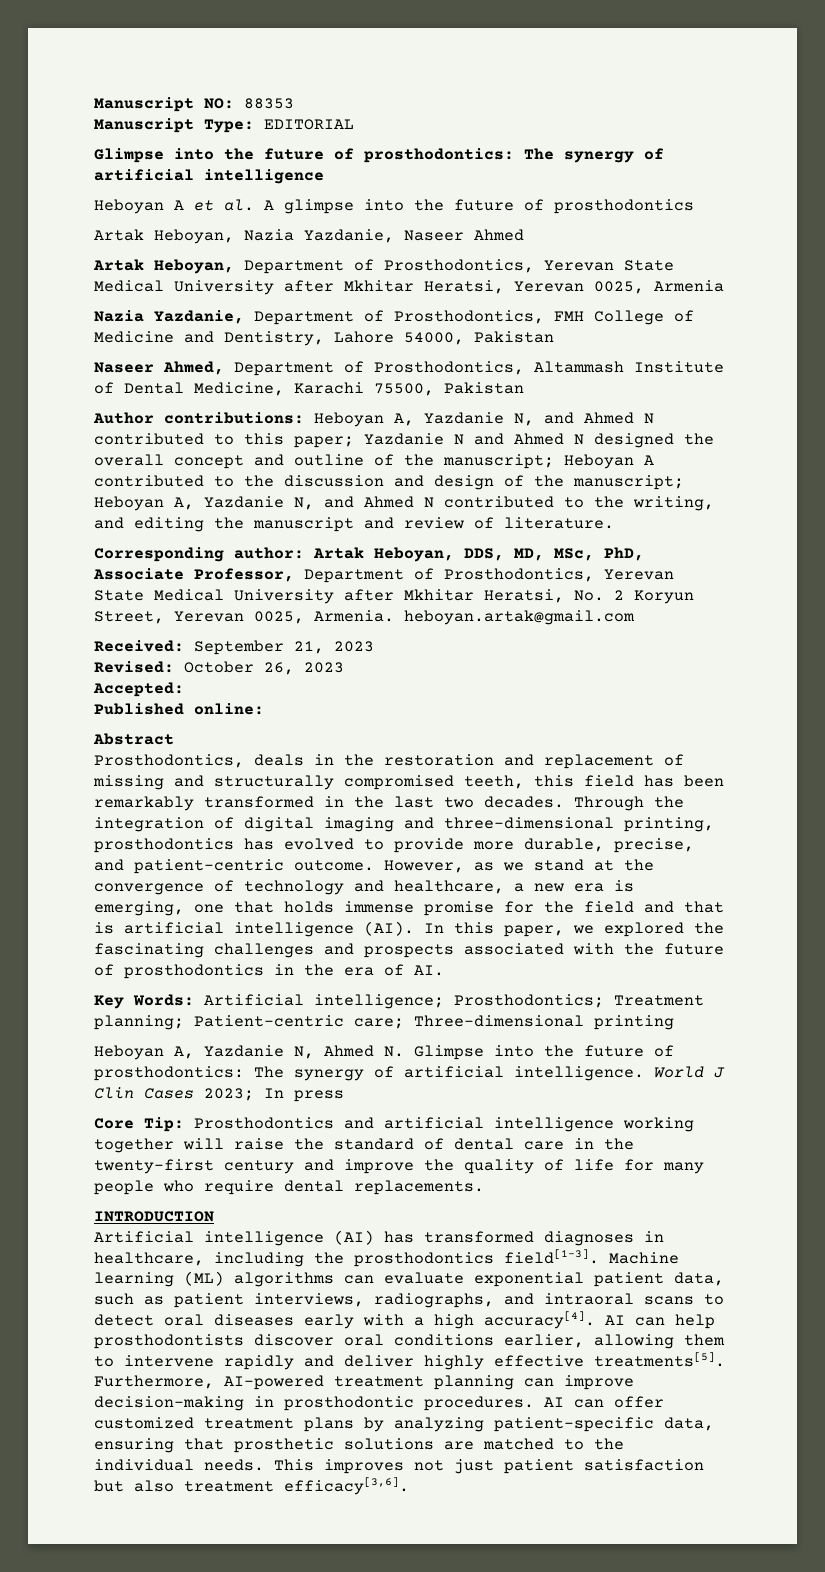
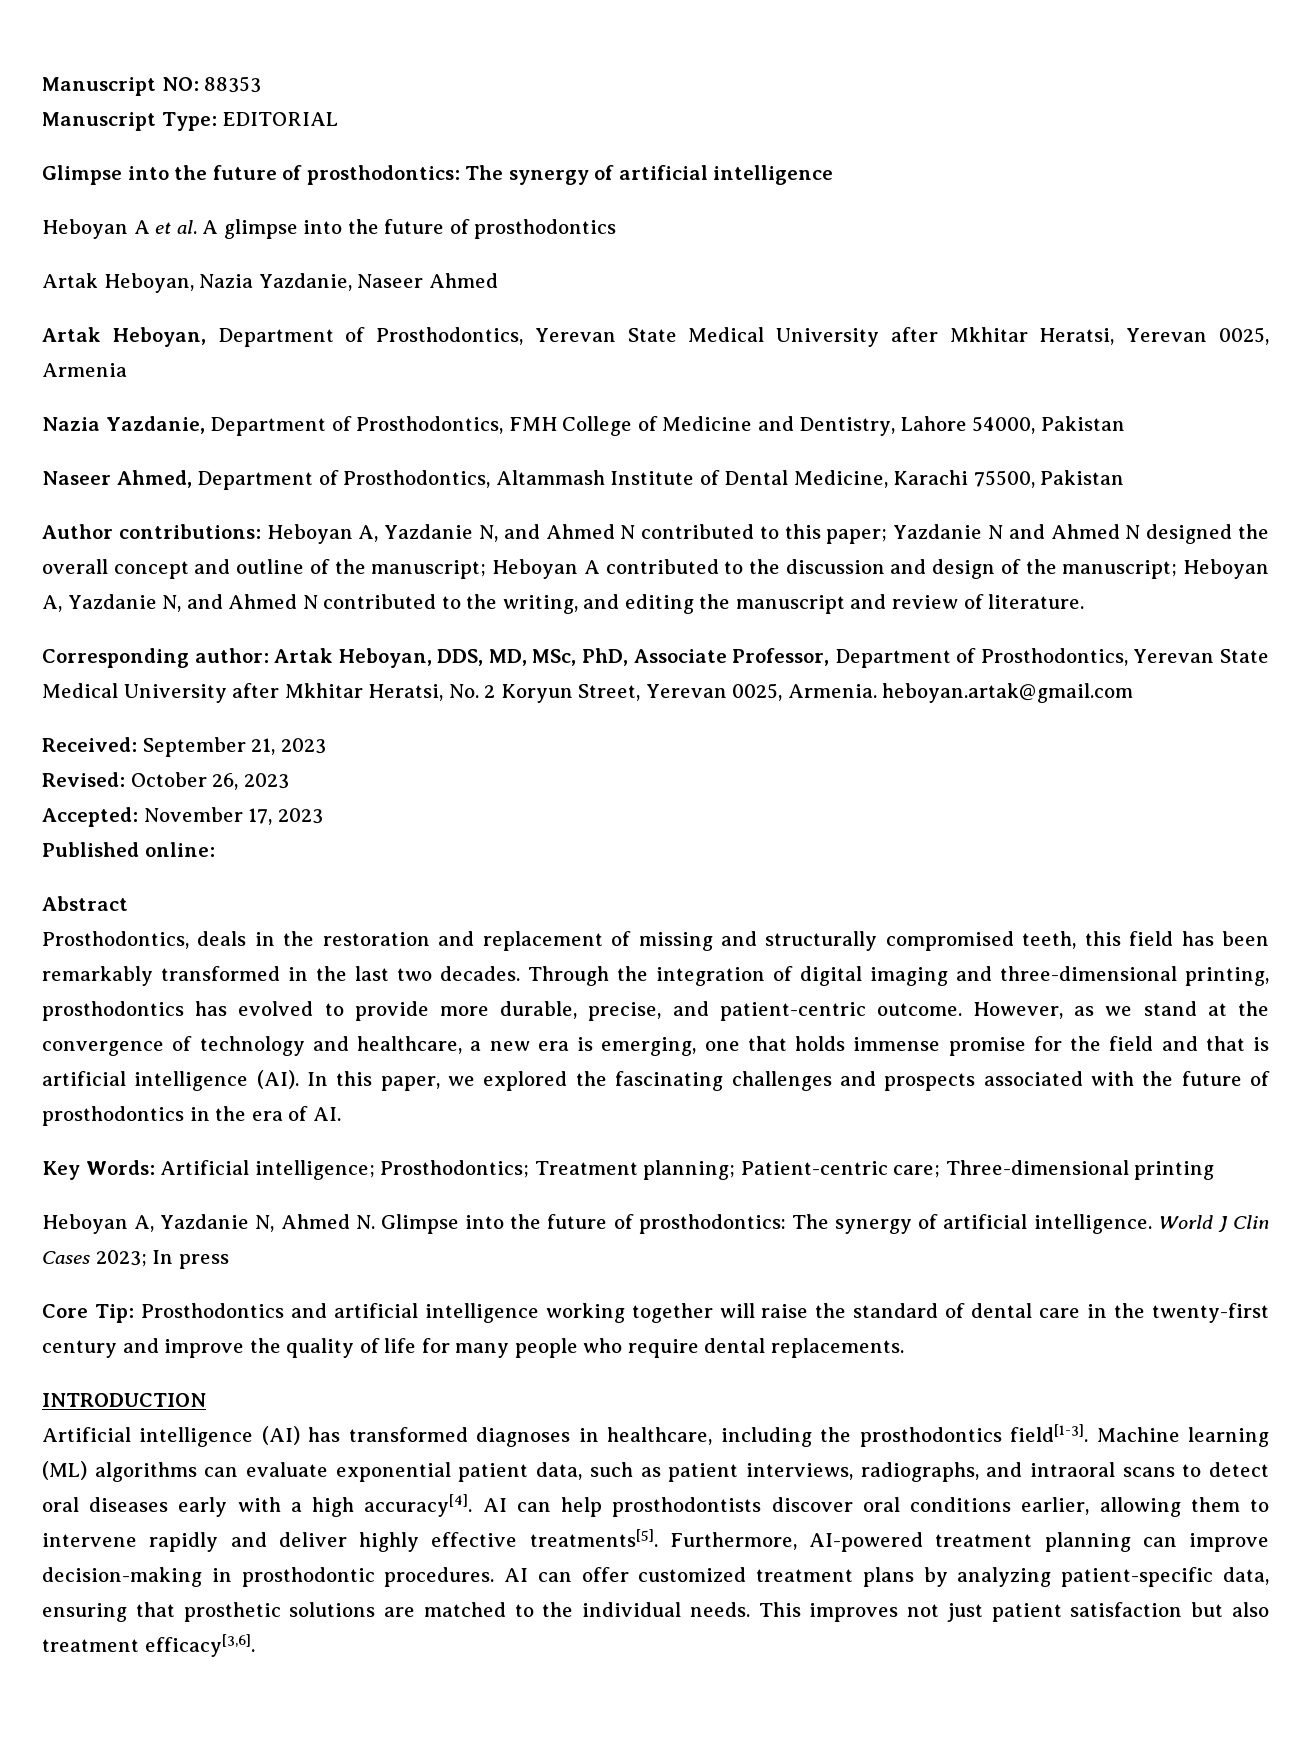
(184, 689) none -> [143,807,323,825] November 17, 2023

